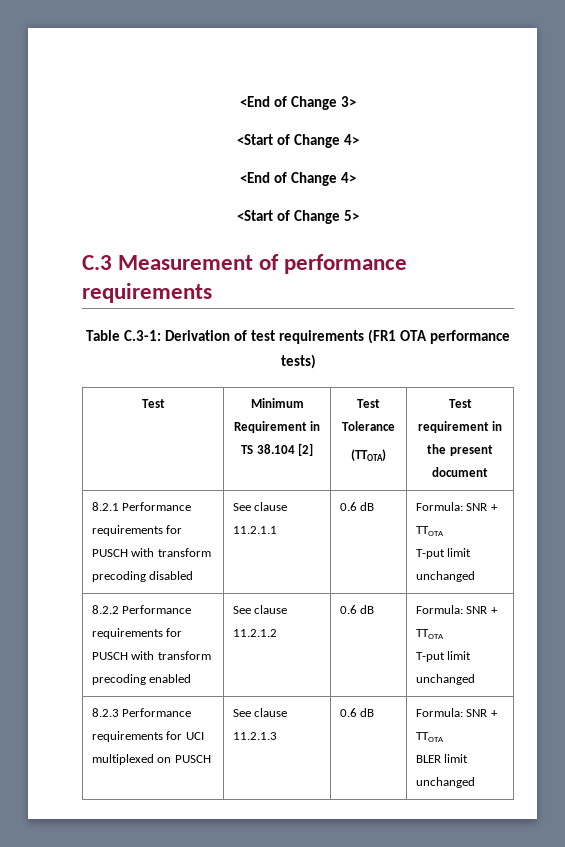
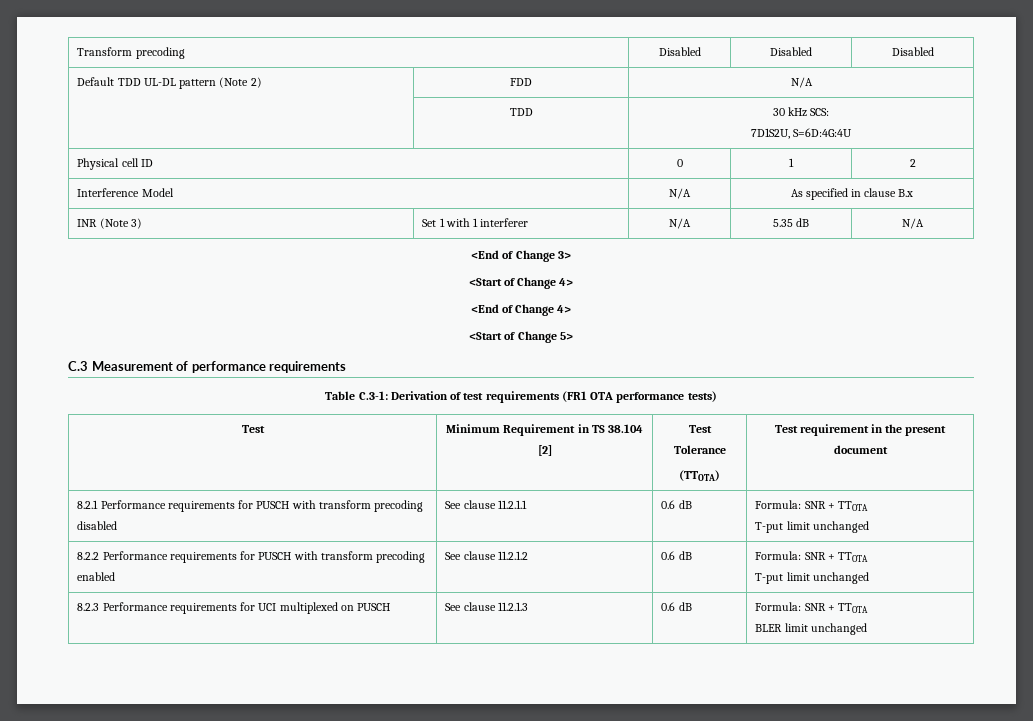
(240, 101) none -> [77,47,185,59] [658,47,701,56] [770,47,812,56] [891,47,934,56] [77,77,262,89] [510,78,532,86] [790,77,813,88] [509,108,533,116] [772,107,830,117] [750,128,853,139] [77,158,153,170] [676,159,683,167] [789,158,794,167] [909,159,916,167] [77,188,174,197] [669,188,691,199] [790,188,914,200] [77,218,142,229] [422,218,529,227] [669,218,691,229] [772,218,810,227] [902,218,924,229] Transform precoding | Disabled | Disabled | Disabled // Default TDD UL-DL pattern (Note 2) | FDD | N/A // | TDD | 30 kHz SCS: // 7D1S2U, S=6D:4G:4U // Physical cell ID | 0 | 1 | 2 // Interference Model | N/A | As specified in clause B.x // INR (Note 3) | Set 1 with 1 interferer | N/A | 5.35 dB | N/A //

